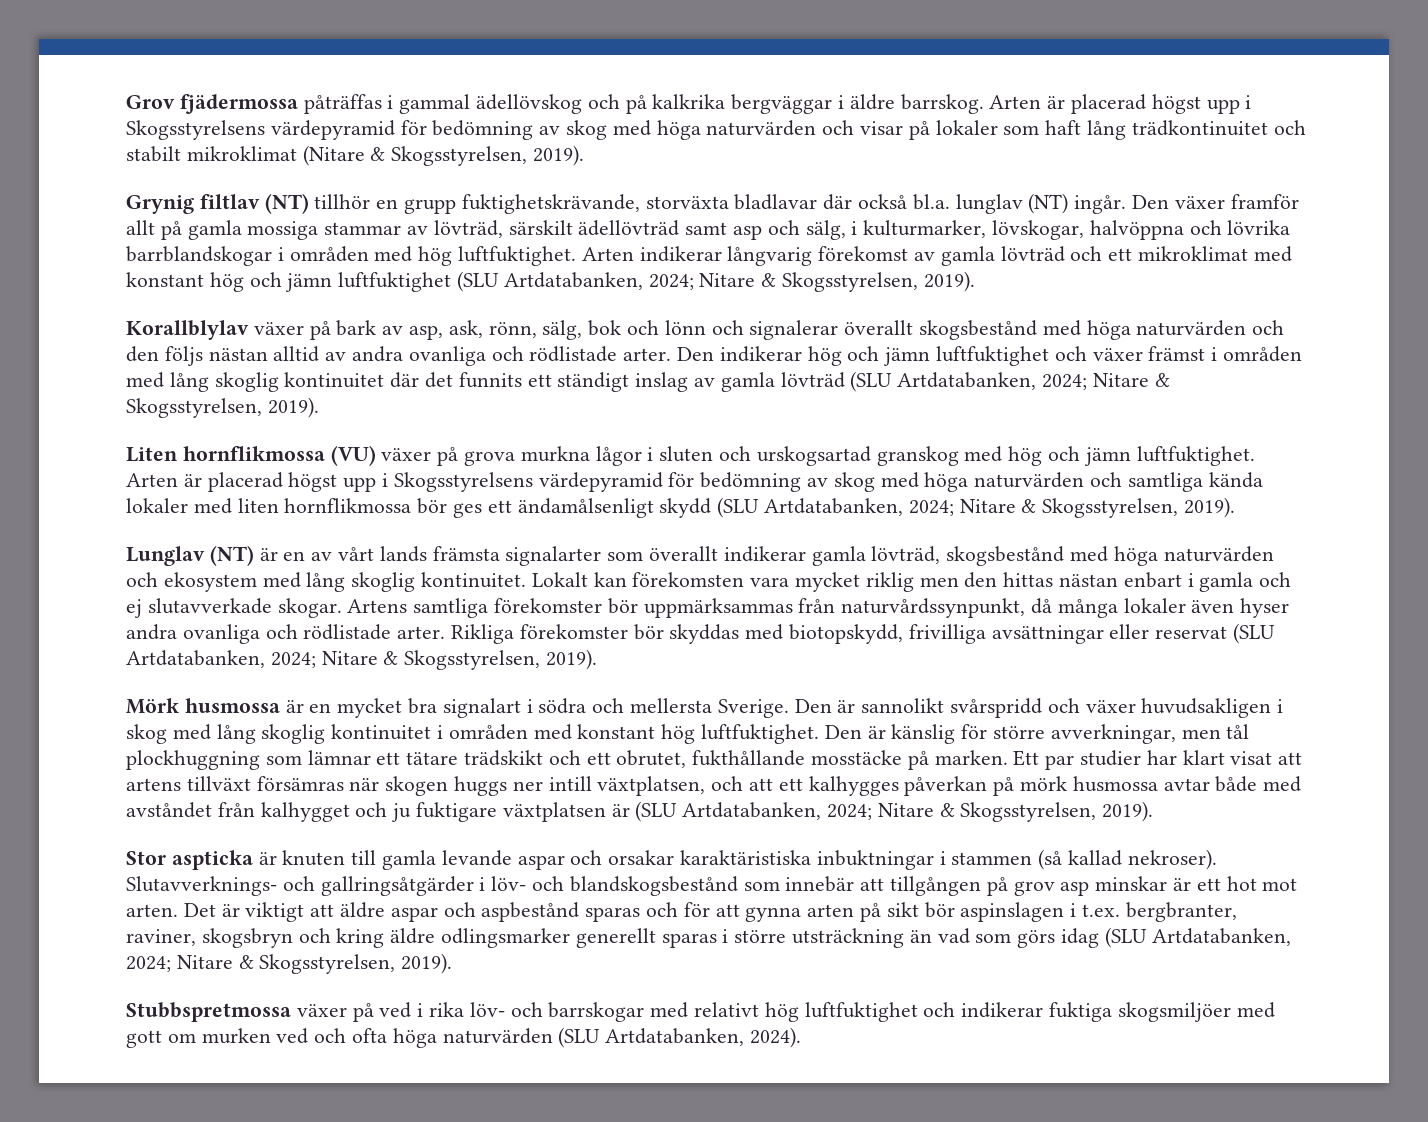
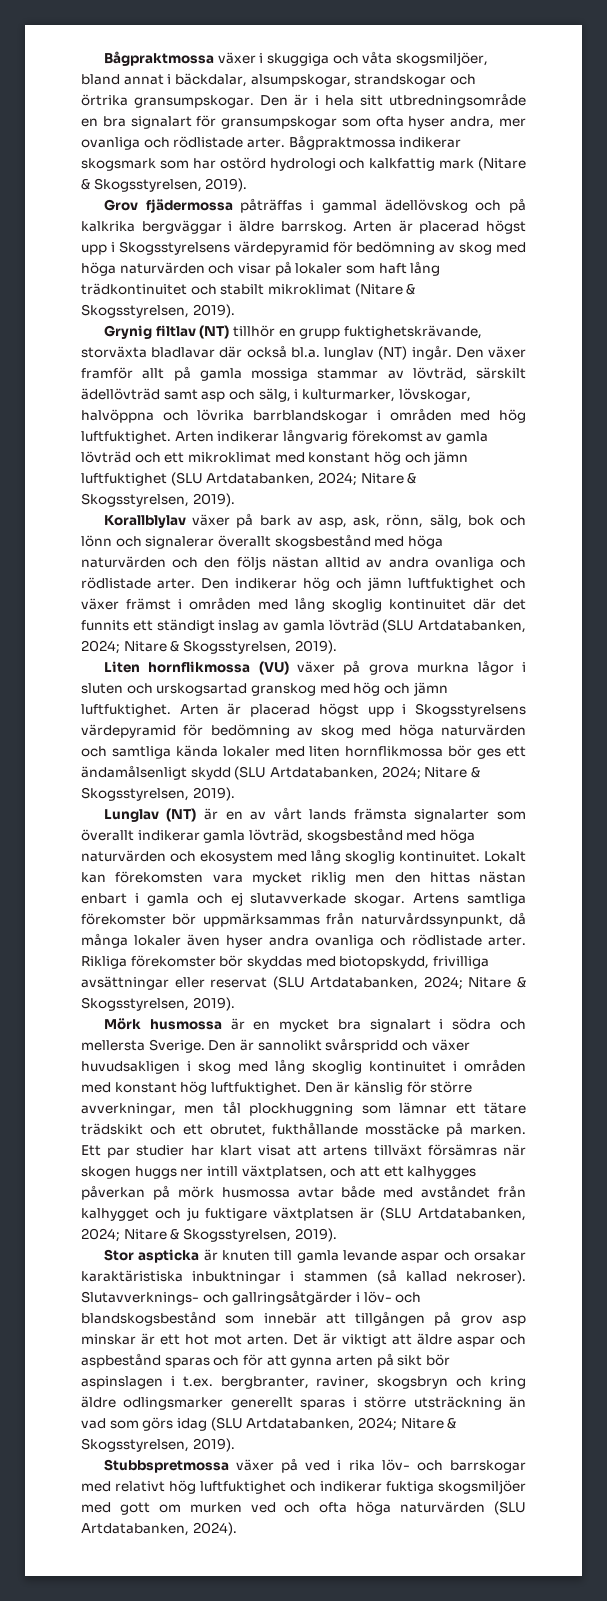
(126, 102) none -> [103,51,488,66] [81,73,476,87] [81,93,526,108] [81,115,526,129] [81,135,462,150] [81,157,526,171] [81,178,248,192] Bågpraktmossa växer i skuggiga och våta skogsmiljöer, bland annat i bäckdalar, alsumpskogar, strandskogar och örtrika gransumpskogar. Den är i hela sitt utbredningsområde en bra signalart för gransumpskogar som ofta hyser andra, mer ovanliga och rödlistade arter. Bågpraktmossa indikerar skogsmark som har ostörd hydrologi och kalkfattig mark (Nitare & Skogsstyrelsen, 2019). //

